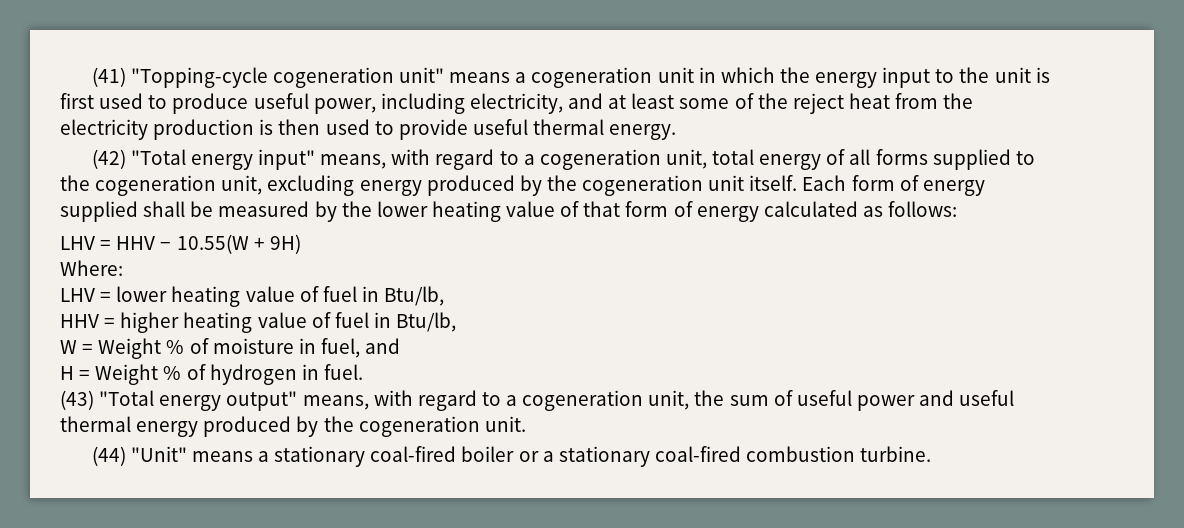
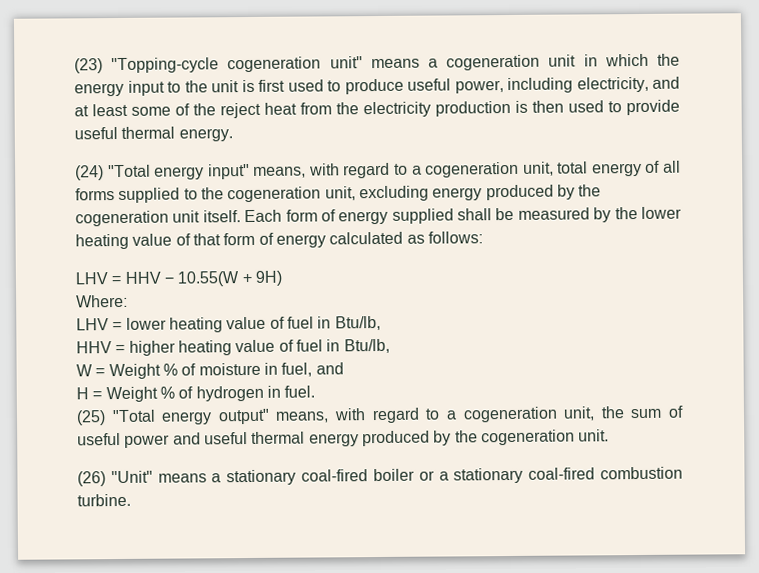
[91,67,126,87] (41) -> [74,58,103,74] (23)
[91,149,126,169] (42) -> [75,165,104,181] (24)
[60,390,94,410] (43) -> [76,410,106,426] (25)
[91,446,126,466] (44) -> [77,471,106,487] (26)

